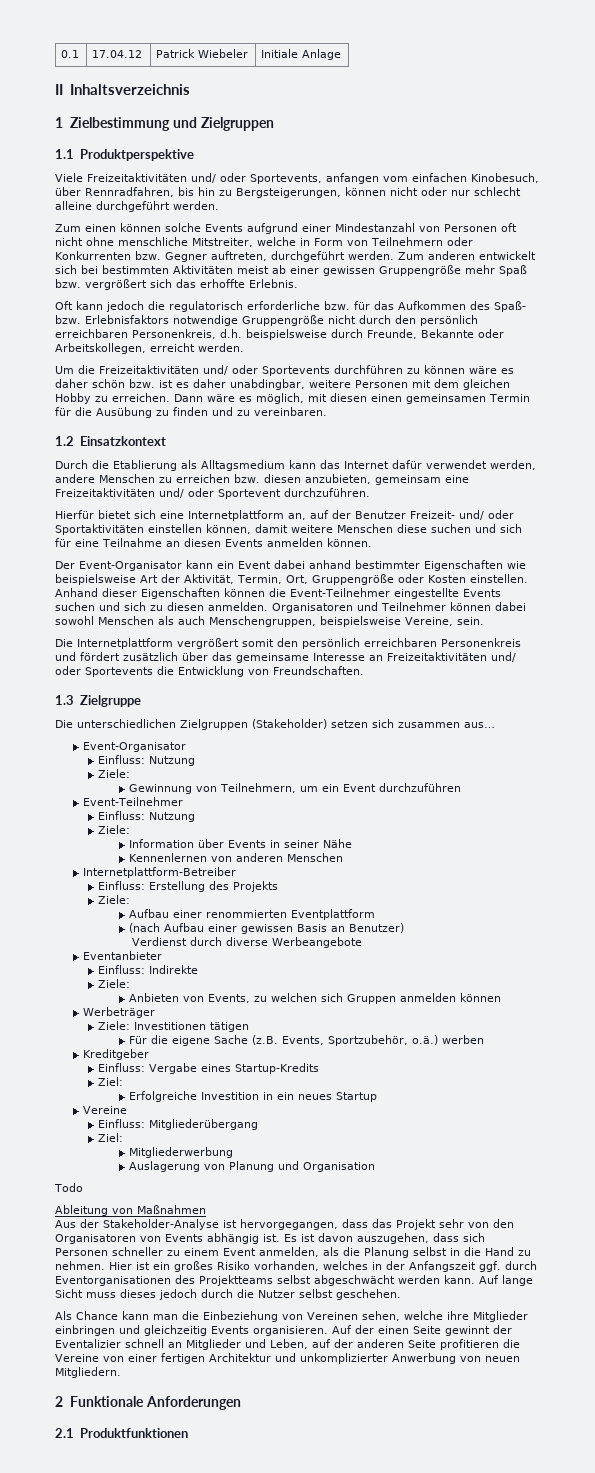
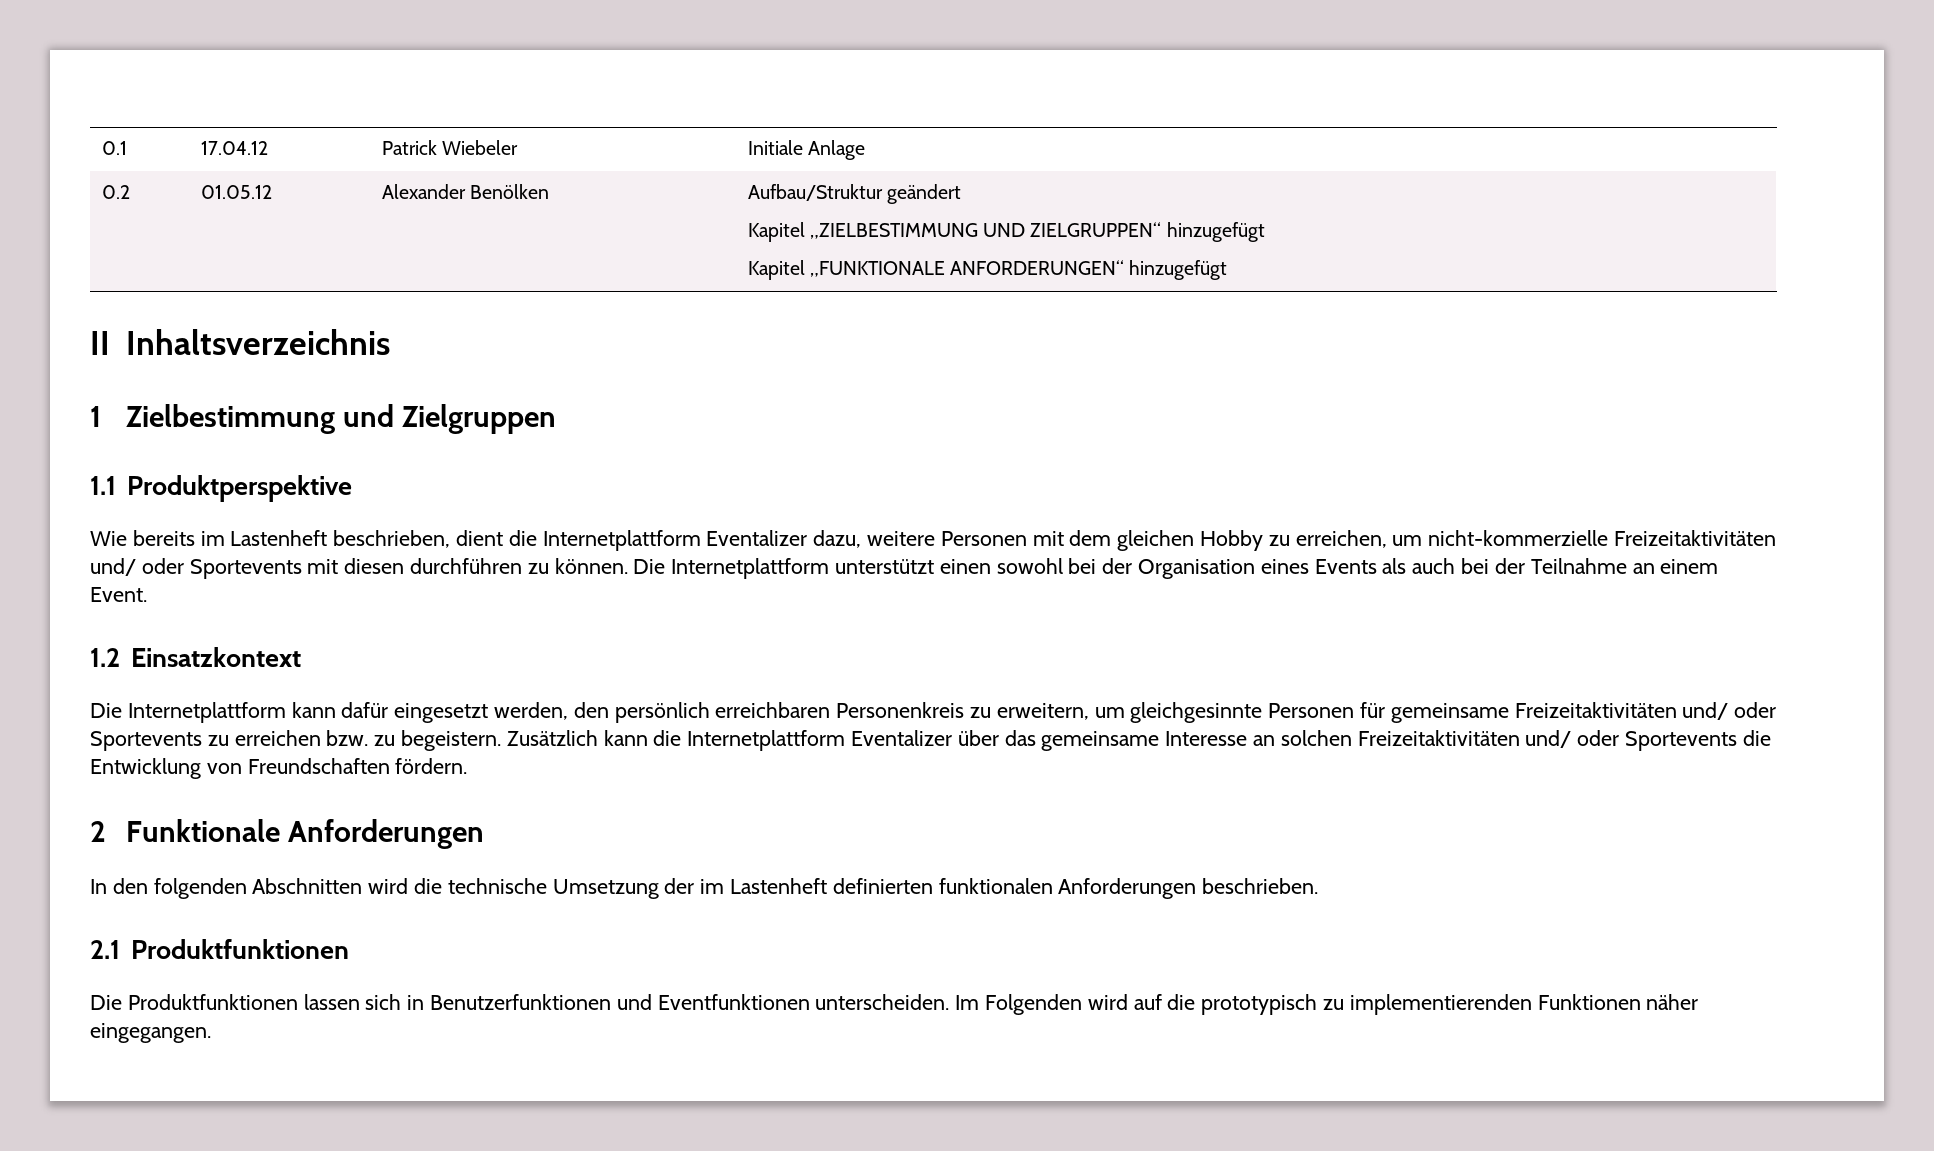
(342, 54) none -> [101,185,130,199] [200,185,272,199] [381,184,549,199] [747,184,961,204] [747,222,1265,242] [747,260,1228,280] // 0.2 | 01.05.12 | Alexander Benölken | Aufbau/Struktur geändert // Kapitel „ZIELBESTIMMUNG UND ZIELGRUPPEN“ hinzugefügt // Kapitel „FUNKTIONALE ANFORDERUNGEN“ hinzugefügt
[55,173,539,184] [55,187,521,198] [55,201,219,212] [55,223,517,234] [55,237,473,247] [55,251,536,262] [55,265,527,276] [55,279,298,290] [55,301,526,312] [55,315,478,326] [55,329,504,340] [55,343,244,354] [55,365,514,376] [55,379,305,390] Viele Freizeitaktivitäten und/ oder Sportevents, anfangen vom einfachen Kinobesuch, über Rennradfahren, bis hin zu Bergsteigerungen, können nicht oder nur schlecht alleine durchgeführt werden. // Zum einen können solche Events aufgrund einer Mindestanzahl von Personen oft nicht ohne menschliche Mitstreiter, welche in Form von Teilnehmern oder Konkurrenten bzw. Gegner auftreten, durchgeführt werden. Zum anderen entwickelt sich bei bestimmten Aktivitäten meist ab einer gewissen Gruppengröße mehr Spaß bzw. vergrößert sich das erhoffte Erlebnis. // Oft kann jedoch die regulatorisch erforderliche bzw. für das Aufkommen des Spaß- bzw. Erlebnisfaktors notwendige Gruppengröße nicht durch den persönlich erreichbaren Personenkreis, d.h. beispielsweise durch Freunde, Bekannte oder Arbeitskollegen, erreicht werden. // Um die Freizeitaktivitäten und/ oder Sportevents durchführen zu können wäre es daher schön bzw. ist es daher unabdingbar, -> [90,530,862,551] Wie bereits im Lastenheft beschrieben, dient die Internetplattform Eventalizer dazu,
[112,393,530,404] [55,407,327,418] [55,436,166,446] [55,460,536,471] [55,474,469,485] [55,488,370,499] [55,510,514,521] [55,524,522,535] [55,538,372,547] [55,560,526,571] [55,574,528,585] [55,588,501,599] [55,602,526,613] [55,616,484,627] [55,638,521,649] [55,652,178,661] erreichen. Dann wäre es möglich, mit diesen einen gemeinsamen Termin für die Ausübung zu finden und zu vereinbaren. // 1.2 Einsatzkontext // Durch die Etablierung als Alltagsmedium kann das Internet dafür verwendet werden, andere Menschen zu erreichen bzw. diesen anzubieten, gemeinsam eine Freizeitaktivitäten und/ oder Sportevent durchzuführen. // Hierfür bietet sich eine Internetplattform an, auf der Benutzer Freizeit- und/ oder Sportaktivitäten einstellen können, damit weitere Menschen diese suchen und sich für eine Teilnahme an diesen Events anmelden können. // Der Event-Organisator kann ein Event dabei anhand bestimmter Eigenschaften wie beispielsweise Art der Aktivität, Termin, Ort, Gruppengröße oder Kosten einstellen. Anhand dieser Eigenschaften können die Event-Teilnehmer eingestellte Events suchen und sich zu diesen anmelden. Organisatoren und Teilnehmer können dabei sowohl Menschen als auch Menschengruppen, beispielsweise Vereine, sein. // Die Internetplattform vergrößert somit den persönlich erreichbaren Personenkreis und fördert zusätzlich -> [1295,530,1777,548] [90,558,1719,579] [90,587,147,602] [90,647,301,667] [90,702,1777,723] [90,730,953,751] erreichen, um nicht-kommerzielle Freizeitaktivitäten und/ oder Sportevents mit diesen durchführen zu können. Die Internetplattform unterstützt einen sowohl bei der Organisation eines Events als auch bei der Teilnahme an einem Event. // 1.2 Einsatzkontext // Die Internetplattform kann dafür eingesetzt werden, den persönlich erreichbaren Personenkreis zu erweitern, um gleichgesinnte Personen für gemeinsame Freizeitaktivitäten und/ oder Sportevents zu erreichen bzw. zu begeistern. Zusätzlich kann die Internetplattform Eventalizer
(383, 658) none -> [1280,730,1352,746] solchen
[273,666,364,675] [55,695,141,707] [55,719,495,730] [82,742,186,752] [98,755,196,766] [98,769,131,778] [128,783,461,794] [82,797,183,806] [98,811,196,822] [98,825,131,834] [128,839,352,848] [128,853,343,862] [82,867,236,878] [98,881,279,892] [98,895,131,904] [128,909,375,920] [128,923,404,934] [132,937,363,948] [82,951,162,960] [98,965,199,974] [98,979,131,988] [128,993,501,1004] [82,1007,155,1018] [98,1021,250,1032] [128,1035,484,1046] [82,1049,149,1060] [98,1063,320,1074] [98,1077,124,1086] [128,1091,377,1102] [82,1106,127,1114] [98,1119,259,1130] [98,1133,124,1142] [128,1147,233,1158] [128,1161,375,1172] [54,1183,83,1192] [55,1205,206,1216] [55,1219,514,1230] [55,1233,485,1244] [55,1247,531,1258] [55,1261,537,1272] [55,1275,533,1286] [55,1289,401,1300] [55,1311,528,1322] [55,1325,512,1336] [55,1339,520,1350] [55,1353,520,1364] [55,1367,121,1378] [55,1396,242,1410] [55,1428,188,1438] Freundschaften. // 1.3 Zielgruppe // Die unterschiedlichen Zielgruppen (Stakeholder) setzen sich zusammen aus… // Event-Organisator // Einfluss: Nutzung // Ziele: // Gewinnung von Teilnehmern, um ein Event durchzuführen // Event-Teilnehmer // Einfluss: Nutzung // Ziele: // Information über Events in seiner Nähe // Kennenlernen von anderen Menschen // Internetplattform-Betreiber // Einfluss: Erstellung des Projekts // Ziele: // Aufbau einer renommierten Eventplattform // (nach Aufbau einer gewissen Basis an Benutzer) // Verdienst durch diverse Werbeangebote // Eventanbieter // Einfluss: Indirekte // Ziele: // Anbieten von Events, zu welchen sich Gruppen anmelden können // Werbeträger // Ziele: Investitionen tätigen // Für die eigene Sache (z.B. Events, Sportzubehör, o.ä.) werben // Kreditgeber // Einfluss: Vergabe eines Startup-Kredits // Ziel: // Erfolgreiche Investition in ein neues Startup // Vereine // Einfluss: Mitgliederübergang // Ziel: // Mitgliederwerbung // Auslagerung von Planung und Organisation // Todo // Ableitung von Maßnahmen // Aus der Stakeholder-Analyse ist hervorgegangen, dass das Projekt sehr von den Organisatoren von Events abhängig ist. Es ist davon auszugehen, dass sich Personen schneller zu einem Event anmelden, als die Planung selbst in die Hand zu nehmen. Hier ist ein großes Risiko vorhanden, welches in der Anfangszeit ggf. durch Eventorganisationen des Projektteams selbst abgeschwächt werden kann. Auf lange Sicht muss dieses jedoch durch die Nutzer selbst geschehen. // Als Chance kann man die Einbeziehung von Vereinen sehen, welche ihre Mitglieder einbringen und gleichzeitig Events organisieren. Auf der einen Seite gewinnt der Eventalizier schnell an Mitglieder und Leben, auf der anderen Seite profitieren die Vereine von einer fertigen Architektur und unkomplizierter Anwerbung von neuen Mitgliedern. // 2 Funktionale Anforderungen // 2.1 Produktfunktionen -> [247,758,468,774] [90,819,485,849] [90,878,1319,899] [90,939,349,959] [90,994,1699,1015] [90,1023,211,1043] Freundschaften fördern. // 2 Funktionale Anforderungen // In den folgenden Abschnitten wird die technische Umsetzung der im Lastenheft definierten funktionalen Anforderungen beschrieben. // 2.1 Produktfunktionen // Die Produktfunktionen lassen sich in Benutzerfunktionen und Eventfunktionen unterscheiden. Im Folgenden wird auf die prototypisch zu implementierenden Funktionen näher eingegangen.

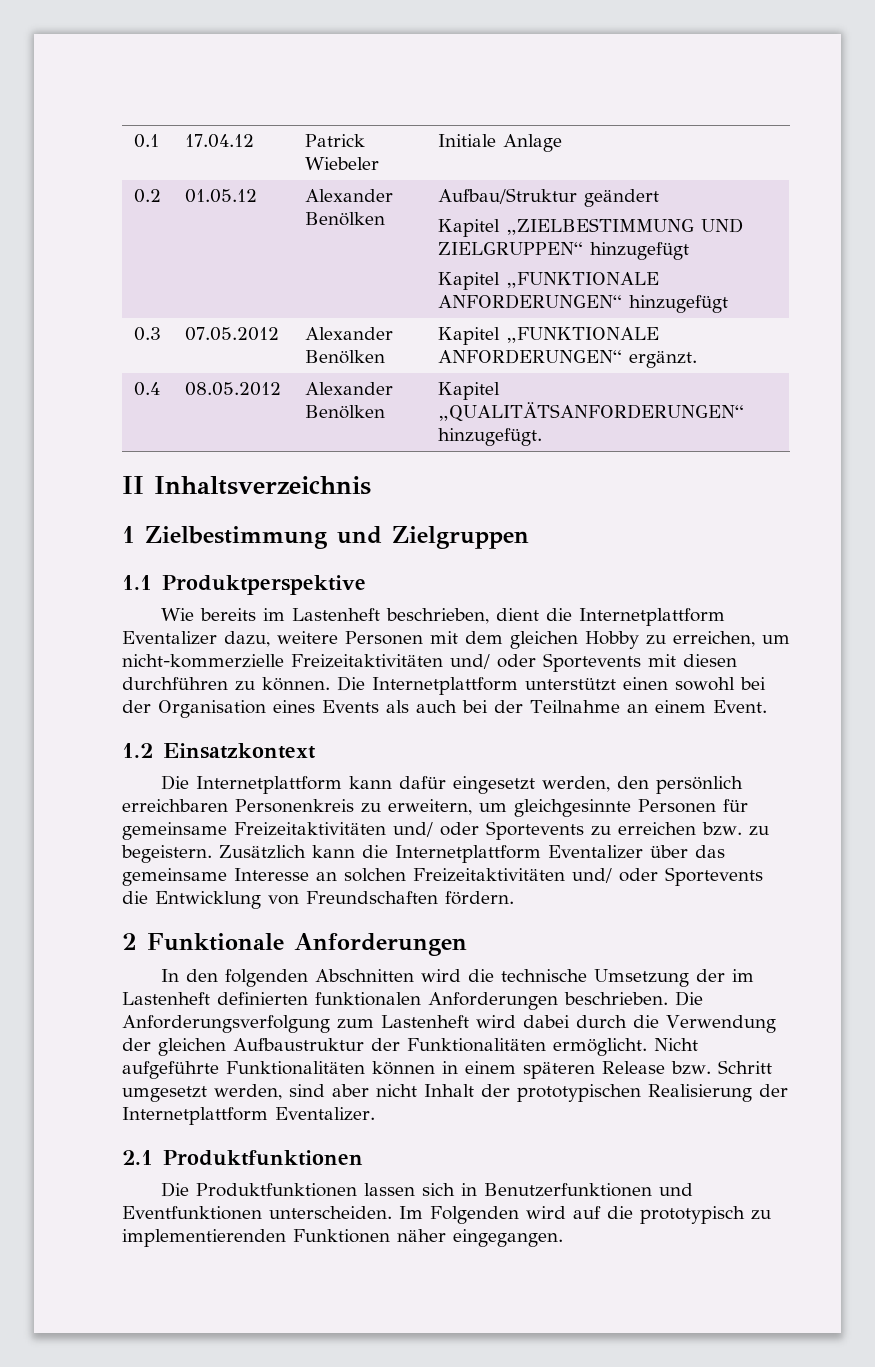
(1228, 270) none -> [133,327,161,341] [184,327,279,341] [304,327,393,340] [304,350,385,364] [437,327,659,345] [437,349,697,368] [133,382,160,396] [184,382,281,396] [304,382,393,395] [304,405,385,419] [437,382,500,400] [437,402,744,422] [437,428,542,446] // 0.3 | 07.05.2012 | Alexander Benölken | Kapitel „FUNKTIONALE ANFORDERUNGEN“ ergänzt. // 0.4 | 08.05.2012 | Alexander Benölken | Kapitel „QUALITÄTSANFORDERUNGEN“ hinzugefügt.
(1319, 886) none -> [675,991,703,1006] [122,1015,776,1033] [122,1038,698,1056] [122,1060,772,1079] [122,1084,788,1102] [122,1107,375,1125] Die Anforderungsverfolgung zum Lastenheft wird dabei durch die Verwendung der gleichen Aufbaustruktur der Funktionalitäten ermöglicht. Nicht aufgeführte Funktionalitäten können in einem späteren Release bzw. Schritt umgesetzt werden, sind aber nicht Inhalt der prototypischen Realisierung der Internetplattform Eventalizer.

